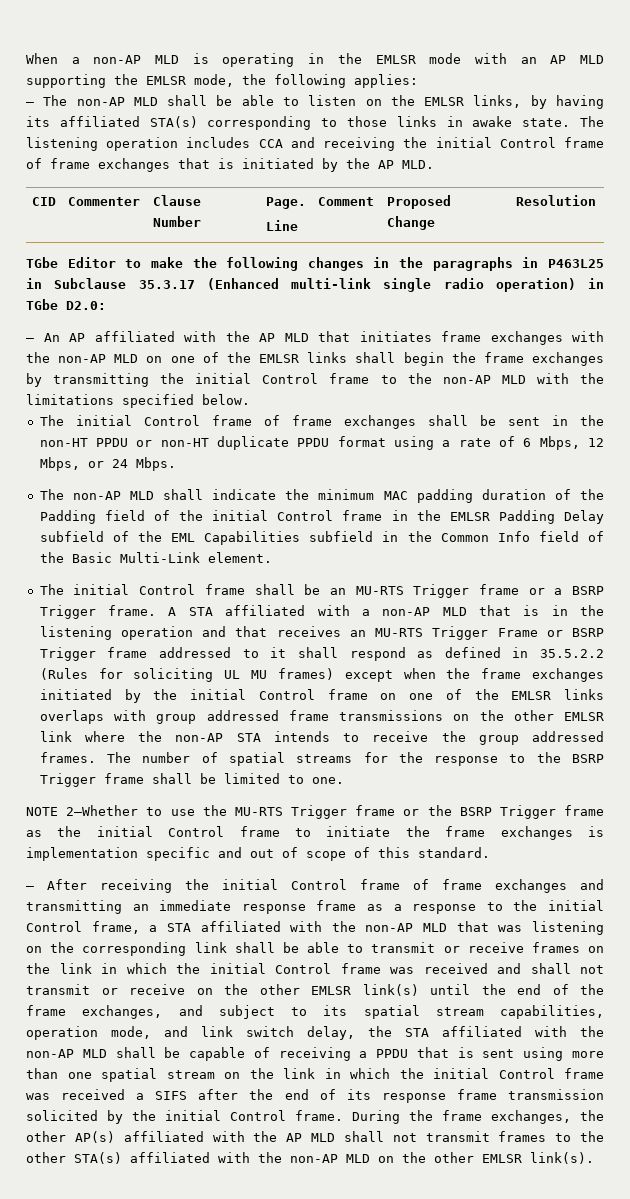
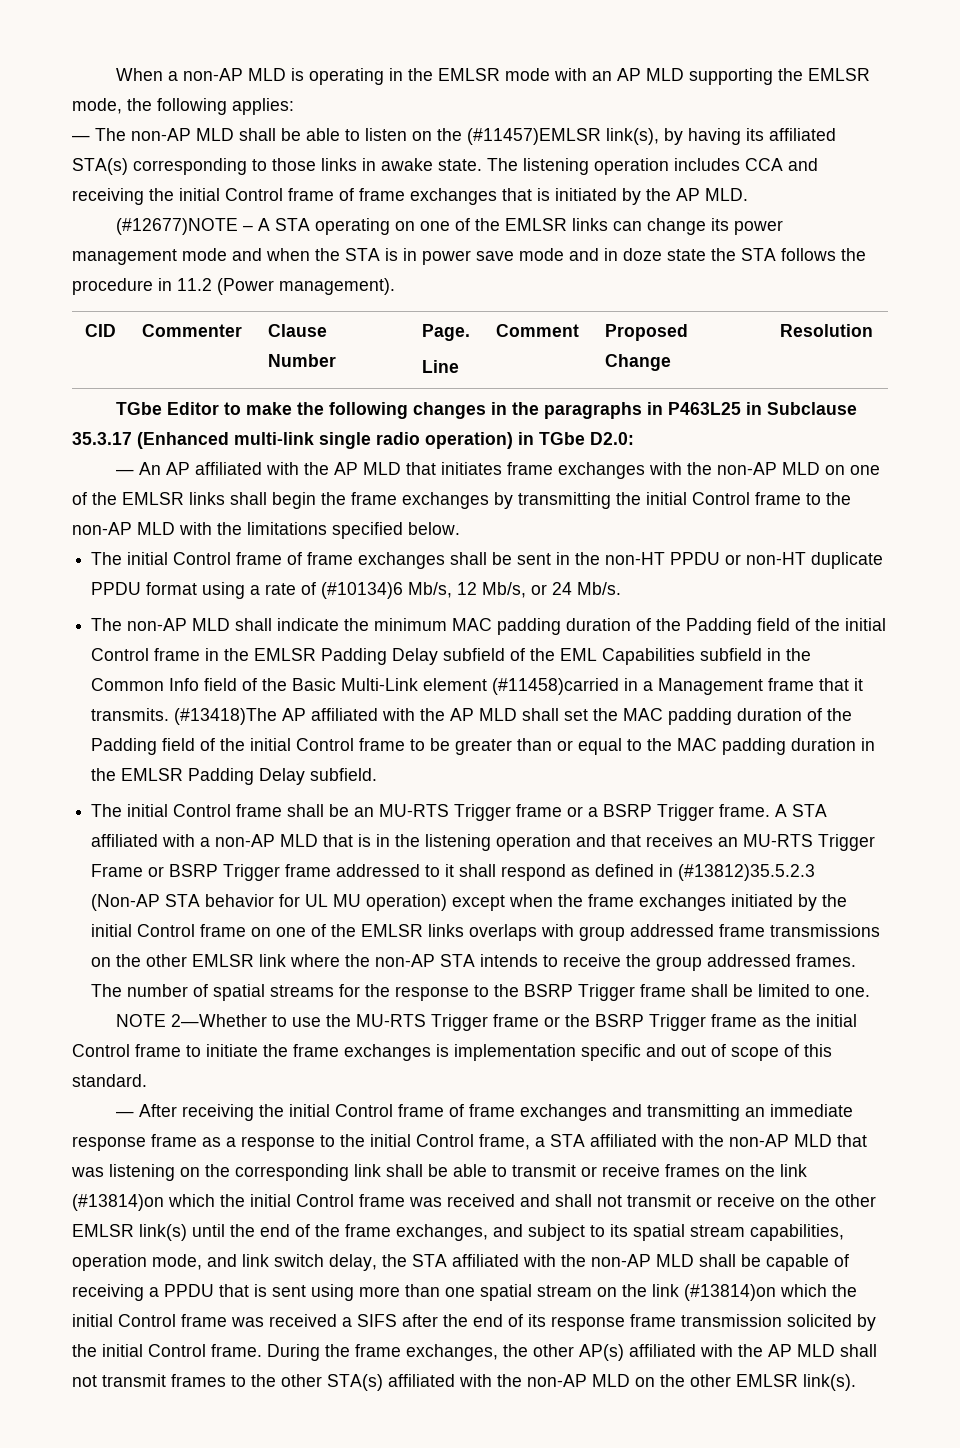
[424,95,522,108] EMLSR links, -> [467,128,659,145] (#11457)EMLSR link(s),
(434, 164) none -> [115,218,783,235] [72,248,866,265] [72,278,395,295] // (#12677)NOTE – A STA operating on one of the EMLSR links can change its power management mode and when the STA is in power save mode and in doze state the STA follows the procedure in 11.2 (Power management).
[523,436,605,450] [39,457,80,471] 6 Mbps, 12 Mbps, -> [321,582,527,599] (#10134)6 Mb/s, 12 Mb/s,
[135,457,176,471] Mbps. -> [577,582,622,595] Mb/s.
[207,552,272,563] element. -> [423,678,864,695] [91,708,853,725] [91,738,876,755] [91,768,378,785] element (#11458)carried in a Management frame that it transmits. (#13418)The AP affiliated with the AP MLD shall set the MAC padding duration of the Padding field of the initial Control frame to be greater than or equal to the MAC padding duration in the EMLSR Padding Delay subfield.
[540,649,604,658] [39,668,214,682] 35.5.2.2 (Rules for soliciting -> [678,864,816,881] [91,894,301,911] (#13812)35.5.2.3 (Non-AP STA behavior for
[277,668,334,680] frames) -> [366,894,448,911] operation)
[101,963,117,974] in -> [72,1194,164,1211] (#13814)on
[324,1068,341,1079] in -> [684,1284,776,1301] (#13814)on

